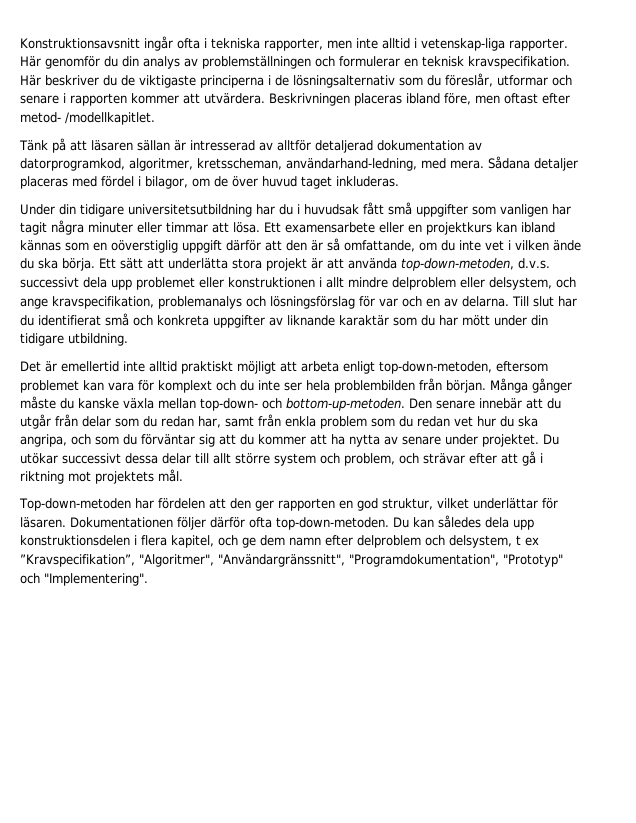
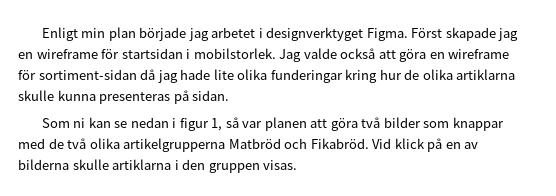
[20,36,568,51] [20,56,570,69] [20,73,572,88] [20,93,570,106] [20,112,155,125] [19,138,482,153] [20,156,578,171] [20,176,399,189] [20,202,571,217] [20,220,555,235] [20,238,581,253] [20,258,550,271] [20,277,576,290] [20,296,577,309] [20,313,548,328] [20,333,128,346] [20,361,548,374] [20,378,572,393] [20,396,561,411] [20,414,538,429] [20,434,559,447] [20,451,543,466] [20,469,183,484] [19,498,558,511] [20,515,534,530] [20,535,539,548] [20,554,563,567] [20,573,148,586] Konstruktionsavsnitt ingår ofta i tekniska rapporter, men inte alltid i vetenskap-liga rapporter. Här genomför du din analys av problemställningen och formulerar en teknisk kravspecifikation. Här beskriver du de viktigaste principerna i de lösningsalternativ som du föreslår, utformar och senare i rapporten kommer att utvärdera. Beskrivningen placeras ibland före, men oftast efter metod- /modellkapitlet. // Tänk på att läsaren sällan är intresserad av alltför detaljerad dokumentation av datorprogramkod, algoritmer, kretsscheman, användarhand-ledning, med mera. Sådana detaljer placeras med fördel i bilagor, om de över huvud taget inkluderas. // Under din tidigare universitetsutbildning har du i huvudsak fått små uppgifter som vanligen har tagit några minuter eller timmar att lösa. Ett examensarbete eller en projektkurs kan ibland kännas som en oöverstiglig uppgift därför att den är så omfattande, om du inte vet i vilken ände du ska börja. Ett sätt att underlätta stora projekt är att använda top-down-metoden, d.v.s. successivt dela upp problemet eller konstruktionen i allt mindre delproblem eller delsystem, och ange kravspecifikation, problemanalys och lösningsförslag för var och en av delarna. Till slut har du identifierat små och konkreta uppgifter av liknande karaktär som du har mött under din tidigare utbildning. // Det är emellertid inte alltid praktiskt möjligt att arbeta enligt top-down-metoden, eftersom problemet kan vara för komplext och du inte ser hela problembilden från början. Många gånger måste du kanske växla mellan top-down- och bottom-up-metoden. Den senare innebär att du utgår från delar som du redan har, samt från enkla problem som du redan vet hur du ska angripa, och som du förväntar sig att du kommer att ha nytta av senare under projektet. Du utökar successivt dessa delar till allt större system och problem, och strävar efter att gå i riktning mot projektets mål. // Top-down-metoden har fördelen att den ger rapporten en god struktur, vilket underlättar för läsaren. Dokumentationen följer därför ofta top-down-metoden. Du kan således dela upp konstruktionsdelen i flera kapitel, och ge dem namn efter delproblem och delsystem, t ex ”Kravspecifikation”, "Algoritmer", "Användargränssnitt", "Programdokumentation", "Prototyp" och "Implementering". -> [41,27,519,41] [18,48,510,62] [18,69,516,83] [18,90,230,104] [41,117,504,131] [18,138,479,152] [18,159,298,173] Enligt min plan började jag arbetet i designverktyget Figma. Först skapade jag en wireframe för startsidan i mobilstorlek. Jag valde också att göra en wireframe för sortiment-sidan då jag hade lite olika funderingar kring hur de olika artiklarna skulle kunna presenteras på sidan. // Som ni kan se nedan i figur 1, så var planen att göra två bilder som knappar med de två olika artikelgrupperna Matbröd och Fikabröd. Vid klick på en av bilderna skulle artiklarna i den gruppen visas.

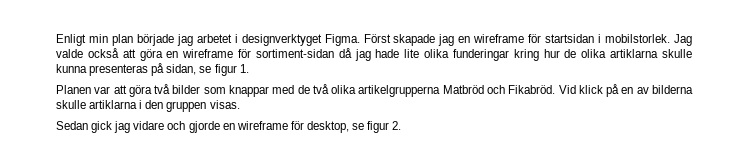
[192,90,230,101] [41,117,307,131] sidan. // Som ni kan se nedan i figur 1, så var planen -> [166,64,249,76] [56,85,111,94] sidan, se figur 1. // Planen var
(298, 165) none -> [56,121,402,133] // Sedan gick jag vidare och gjorde en wireframe för desktop, se figur 2.

